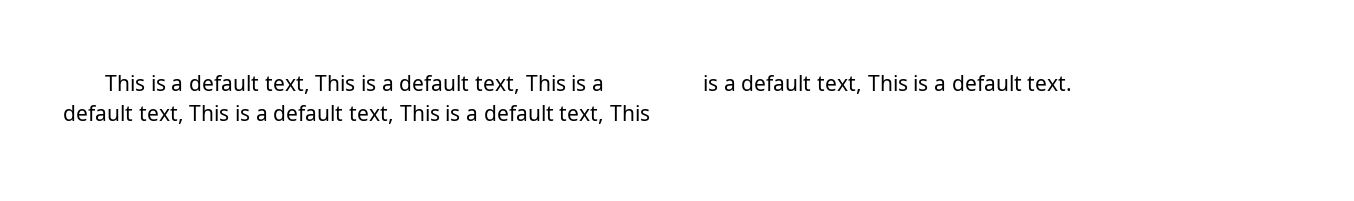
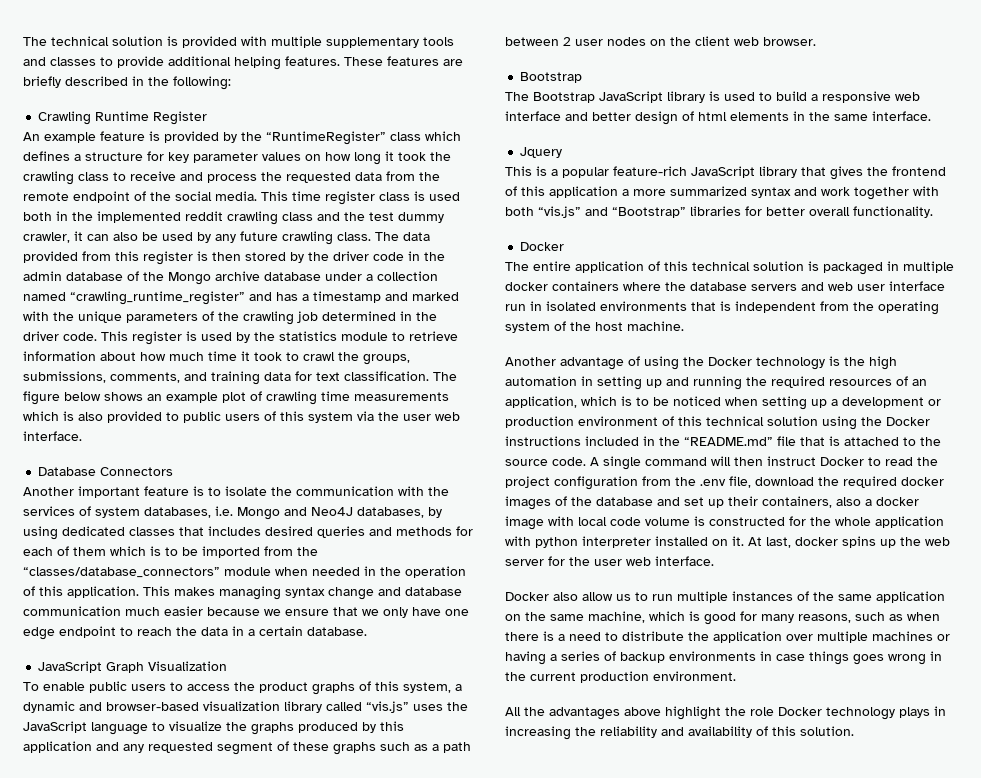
[105,75,605,94] [63,105,651,124] [703,75,1073,94] This is a default text, This is a default text, This is a default text, This is a default text, This is a default text, This is a default text, This is a default text. -> [23,36,454,48] [23,56,463,70] [23,76,231,90] [38,111,208,125] [23,131,461,145] [23,151,451,165] [23,171,440,185] [23,191,460,205] [23,211,444,225] [23,231,430,245] [23,251,445,265] [23,271,438,285] [23,291,459,305] [23,311,437,325] [23,331,458,345] [23,351,410,365] [23,371,457,385] [23,391,449,405] [23,411,460,423] [23,431,82,441] [38,467,174,476] [23,486,449,498] [23,506,442,520] [23,526,473,540] [23,546,318,558] [23,566,466,578] [23,586,462,600] [23,606,469,618] [23,626,367,640] [38,661,228,673] [23,681,462,695] [23,701,468,713] [23,721,404,735] [23,741,471,755] [505,36,816,46] [520,72,583,83] [505,91,920,103] [505,111,931,125] [520,147,563,158] [505,166,946,180] [505,186,939,200] [505,206,933,218] [520,242,565,251] [505,261,954,275] [505,281,945,291] [505,301,939,315] [505,321,684,333] [505,356,897,370] [505,376,927,390] [505,396,941,410] [505,416,930,430] [505,436,941,446] [505,456,938,470] [505,476,944,490] [505,496,919,510] [505,516,944,530] [505,536,950,548] [505,556,714,566] [505,591,945,603] [505,611,940,625] [505,631,950,643] [505,651,942,665] [505,671,736,683] [505,706,946,720] [505,726,854,740] The technical solution is provided with multiple supplementary tools and classes to provide additional helping features. These features are briefly described in the following: // Crawling Runtime Register // An example feature is provided by the “RuntimeRegister” class which defines a structure for key parameter values on how long it took the crawling class to receive and process the requested data from the remote endpoint of the social media. This time register class is used both in the implemented reddit crawling class and the test dummy crawler, it can also be used by any future crawling class. The data provided from this register is then stored by the driver code in the admin database of the Mongo archive database under a collection named “crawling_runtime_register” and has a timestamp and marked with the unique parameters of the crawling job determined in the driver code. This register is used by the statistics module to retrieve information about how much time it took to crawl the groups, submissions, comments, and training data for text classification. The figure below shows an example plot of crawling time measurements which is also provided to public users of this system via the user web interface. // Database Connectors // Another important feature is to isolate the communication with the services of system databases, i.e. Mongo and Neo4J databases, by using dedicated classes that includes desired queries and methods for each of them which is to be imported from the “classes/database_connectors” module when needed in the operation of this application. This makes managing syntax change and database communication much easier because we ensure that we only have one edge endpoint to reach the data in a certain database. // JavaScript Graph Visualization // To enable public users to access the product graphs of this system, a dynamic and browser-based visualization library called “vis.js” uses the JavaScript language to visualize the graphs produced by this application and any requested segment of these graphs such as a path between 2 user nodes on the client web browser. // Bootstrap // The Bootstrap JavaScript library is used to build a responsive web interface and better design of html elements in the same interface. // Jquery // This is a popular feature-rich JavaScript library that gives the frontend of this application a more summarized syntax and work together with both “vis.js” and “Bootstrap” libraries for better overall functionality. // Docker // The entire application of this technical solution is packaged in multiple docker containers where the database servers and web user interface run in isolated environments that is independent from the operating system of the host machine. // Another advantage of using the Docker technology is the high automation in setting up and running the required resources of an application, which is to be noticed when setting up a development or production environment of this technical solution using the Docker instructions included in the “README.md” file that is attached to the source code. A single command will then instruct Docker to read the project configuration from the .env file, download the required docker images of the database and set up their containers, also a docker image with local code volume is constructed for the whole application with python interpreter installed on it. At last, docker spins up the web server for the user web interface. // Docker also allow us to run multiple instances of the same application on the same machine, which is good for many reasons, such as when there is a need to distribute the application over multiple machines or having a series of backup environments in case things goes wrong in the current production environment. // All the advantages above highlight the role Docker technology plays in increasing the reliability and availability of this solution.

